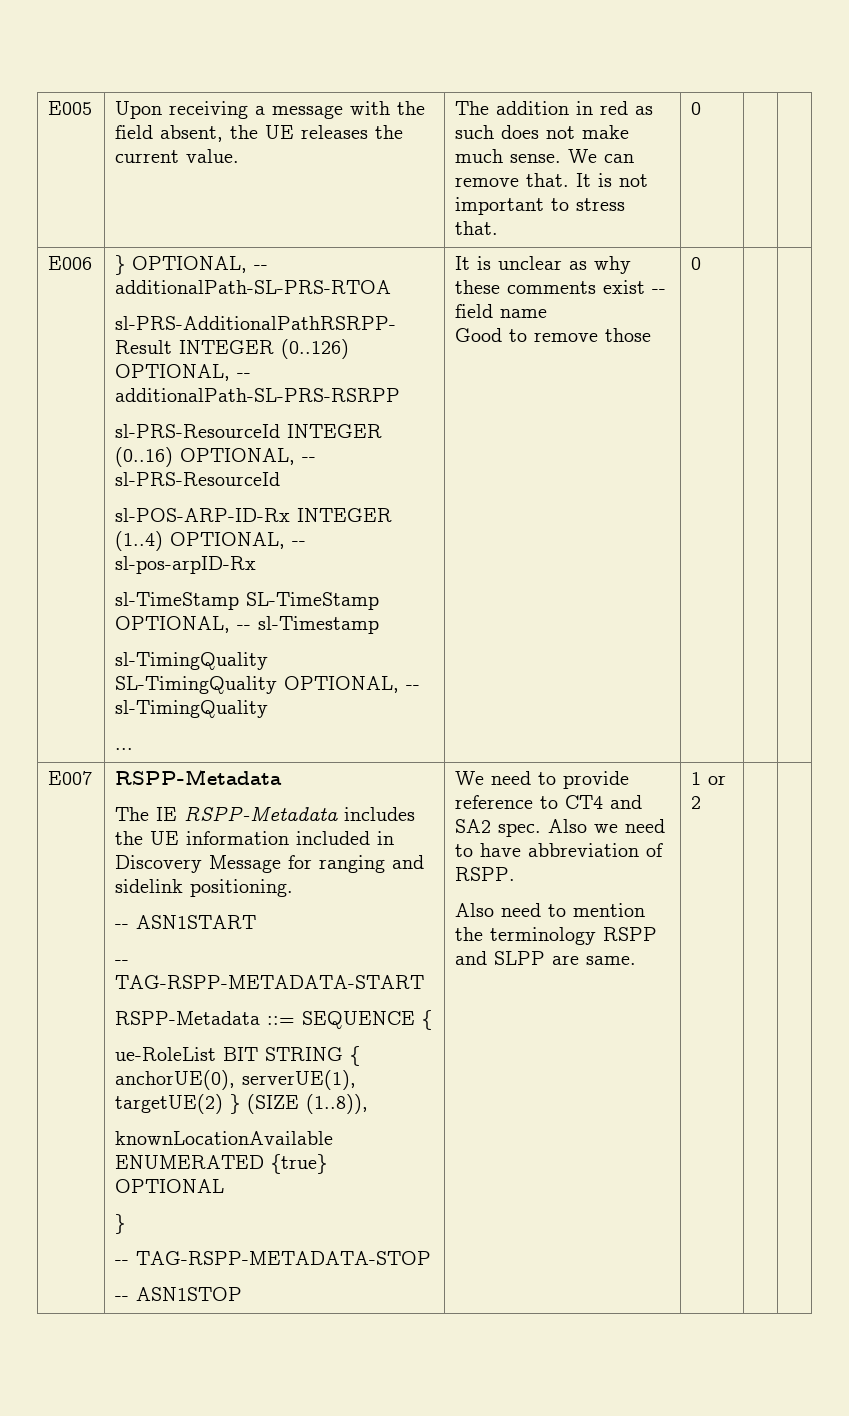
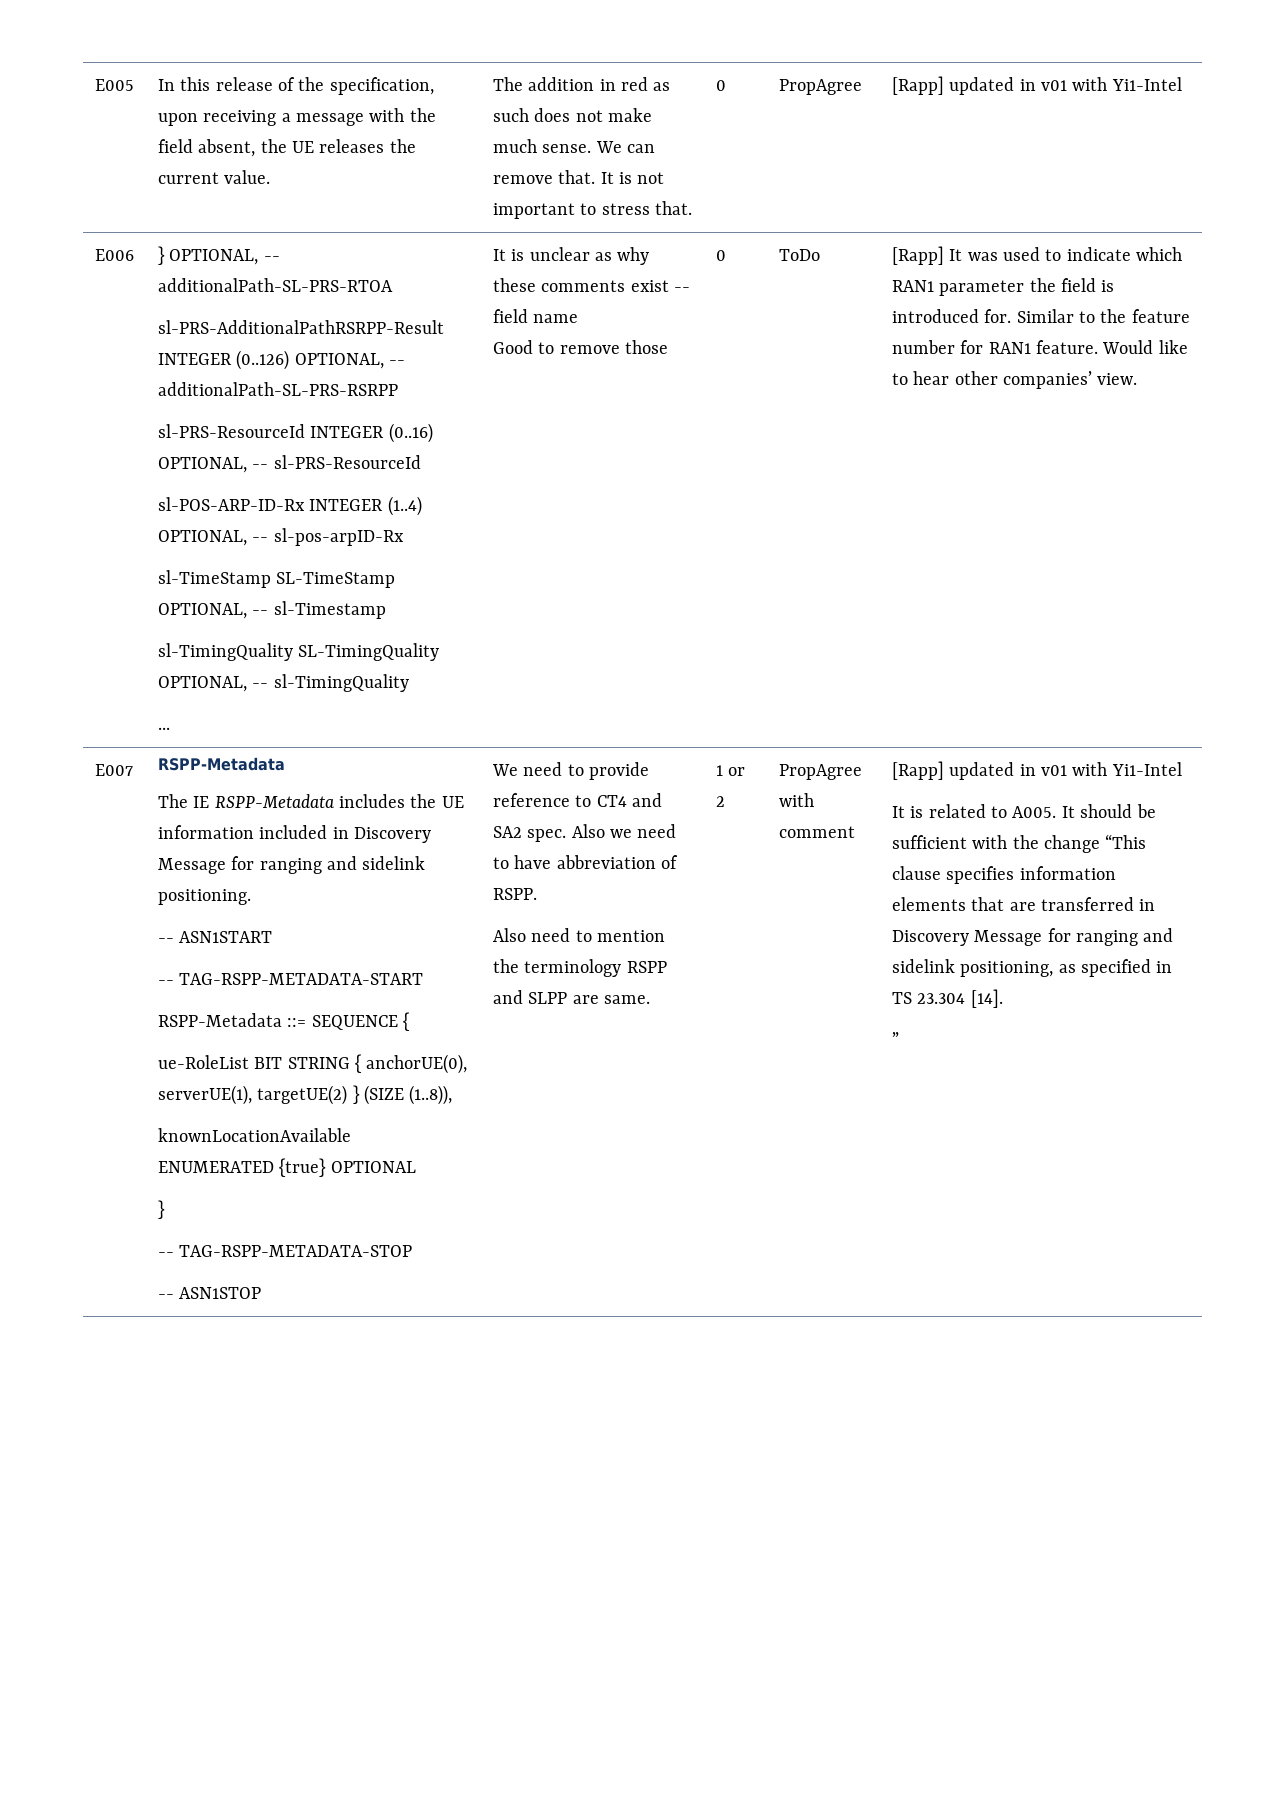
[115,101,163,119] Upon -> [157,77,434,95] [157,113,198,126] In this release of the specification, upon
(702, 108) | -> [778,79,862,95] [891,76,1182,95] PropAgree | [Rapp] updated in v01 with Yi1-Intel
(702, 263) | -> [778,249,820,261] [891,246,1183,265] [891,278,1115,296] [891,309,1190,323] [891,340,1188,354] [891,371,1138,389] ToDo | [Rapp] It was used to indicate which RAN1 parameter the field is introduced for. Similar to the feature number for RAN1 feature. Would like to hear other companies’ view.
(702, 802) | -> [778,764,862,780] [778,793,814,807] [778,826,855,838] [891,761,1182,780] [891,804,1156,818] [891,834,1147,853] [891,866,1116,884] [891,897,1156,911] [891,928,1174,946] [891,959,1173,977] [891,989,1003,1008] [891,1032,899,1046] PropAgree with comment | [Rapp] updated in v01 with Yi1-Intel // It is related to A005. It should be sufficient with the change “This clause specifies information elements that are transferred in Discovery Message for ranging and sidelink positioning, as specified in TS 23.304 [14]. // ”

